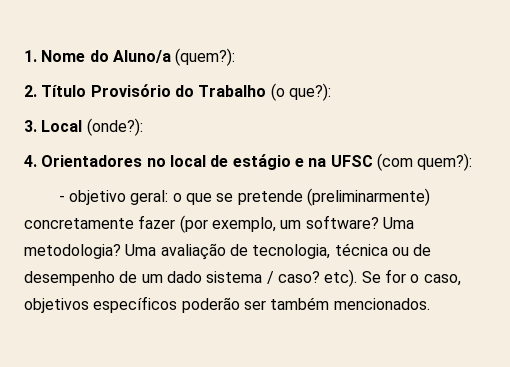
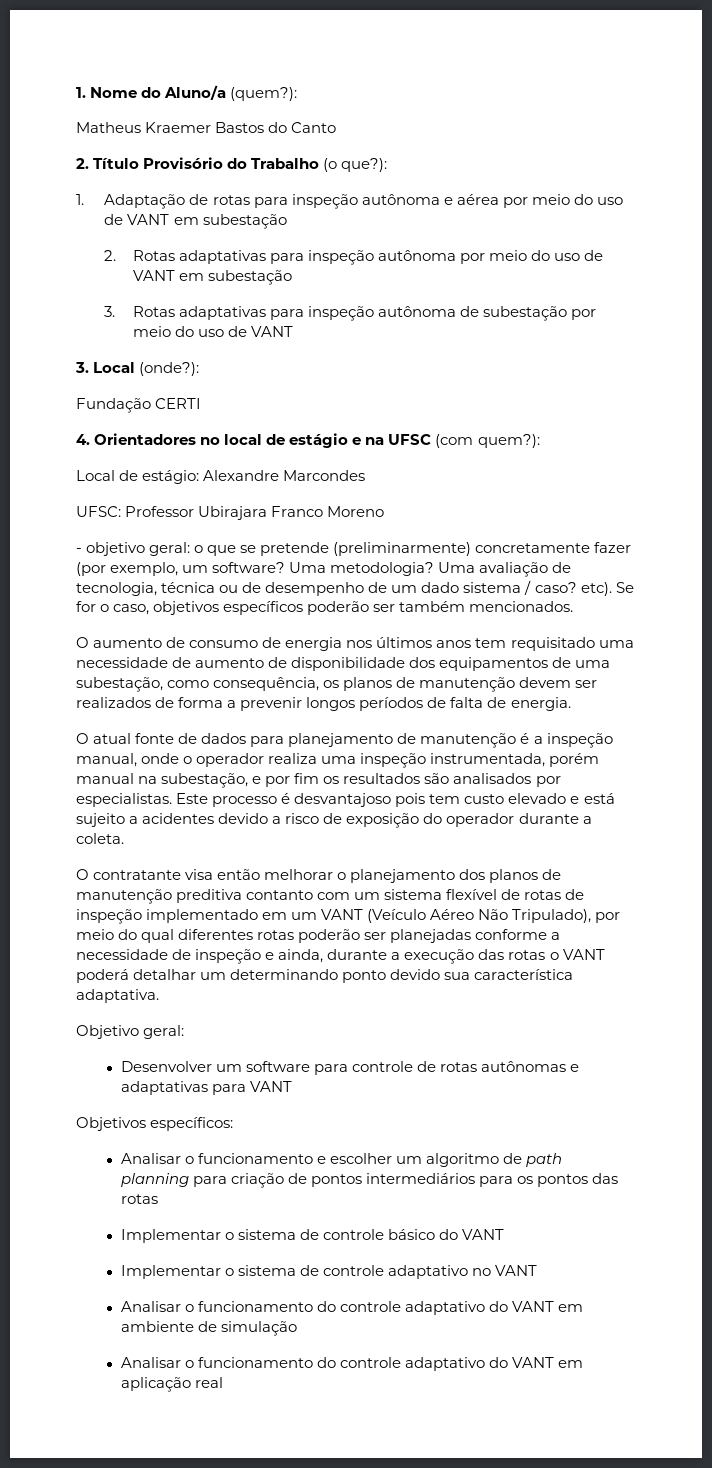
(236, 57) none -> [76,122,337,133] // Matheus Kraemer Bastos do Canto
(331, 92) none -> [76,194,623,209] [104,214,287,229] [104,250,604,265] [132,270,292,285] [104,306,597,321] [132,326,294,337] // 1. Adaptação de rotas para inspeção autônoma e aérea por meio do uso de VANT em subestação // 2. Rotas adaptativas para inspeção autônoma por meio do uso de VANT em subestação // 3. Rotas adaptativas para inspeção autônoma de subestação por meio do uso de VANT
(143, 127) none -> [76,398,202,413] // Fundação CERTI
(473, 162) none -> [76,470,366,484] [76,506,385,520] // Local de estágio: Alexandre Marcondes // UFSC: Professor Ubirajara Franco Moreno
(430, 304) none -> [76,637,634,651] [76,657,611,671] [76,677,598,692] [76,697,571,711] [76,733,613,748] [76,753,600,768] [76,773,561,788] [76,793,615,807] [76,813,592,828] [76,833,124,844] [76,869,562,883] [76,889,585,904] [76,909,621,924] [76,929,561,943] [76,949,605,964] [76,969,574,983] [76,989,159,1003] [76,1025,185,1039] [120,1061,580,1075] [120,1081,293,1095] [76,1117,234,1131] [120,1153,563,1167] [120,1173,619,1188] [120,1194,158,1204] [120,1229,505,1243] [120,1265,538,1279] [120,1301,584,1315] [120,1321,298,1336] [120,1357,584,1371] [120,1377,223,1392] // O aumento de consumo de energia nos últimos anos tem requisitado uma necessidade de aumento de disponibilidade dos equipamentos de uma subestação, como consequência, os planos de manutenção devem ser realizados de forma a prevenir longos períodos de falta de energia. // O atual fonte de dados para planejamento de manutenção é a inspeção manual, onde o operador realiza uma inspeção instrumentada, porém manual na subestação, e por fim os resultados são analisados por especialistas. Este processo é desvantajoso pois tem custo elevado e está sujeito a acidentes devido a risco de exposição do operador durante a coleta. // O contratante visa então melhorar o planejamento dos planos de manutenção preditiva contanto com um sistema flexível de rotas de inspeção implementado em um VANT (Veículo Aéreo Não Tripulado), por meio do qual diferentes rotas poderão ser planejadas conforme a necessidade de inspeção e ainda, durante a execução das rotas o VANT poderá detalhar um determinando ponto devido sua característica adaptativa. // Objetivo geral: // Desenvolver um software para controle de rotas autônomas e adaptativas para VANT // Objetivos específicos: // Analisar o funcionamento e escolher um algoritmo de path planning para criação de pontos intermediários para os pontos das rotas // Implementar o sistema de controle básico do VANT // Implementar o sistema de controle adaptativo no VANT // Analisar o funcionamento do controle adaptativo do VANT em ambiente de simulação // Analisar o funcionamento do controle adaptativo do VANT em aplicação real

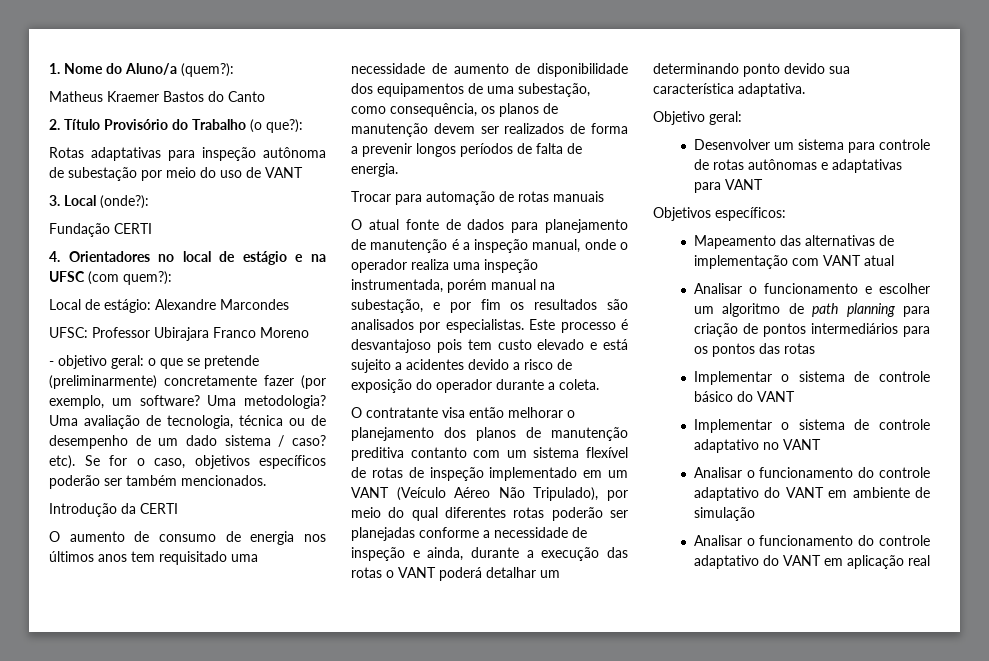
[76,194,623,209] [104,214,287,229] [104,250,604,265] [132,270,292,285] [104,306,116,317] 1. Adaptação de rotas para inspeção autônoma e aérea por meio do uso de VANT em subestação // 2. Rotas adaptativas para inspeção autônoma por meio do uso de VANT em subestação // 3. -> (303, 126) none
(574, 606) none -> [49,503,178,517] // Introdução da CERTI
(571, 704) none -> [351,191,604,205] // Trocar para automação de rotas manuais
[246,1061,311,1072] software -> [797,139,844,150] sistema
(234, 1124) none -> [693,235,894,249] [693,255,894,269] // Mapeamento das alternativas de implementação com VANT atual

